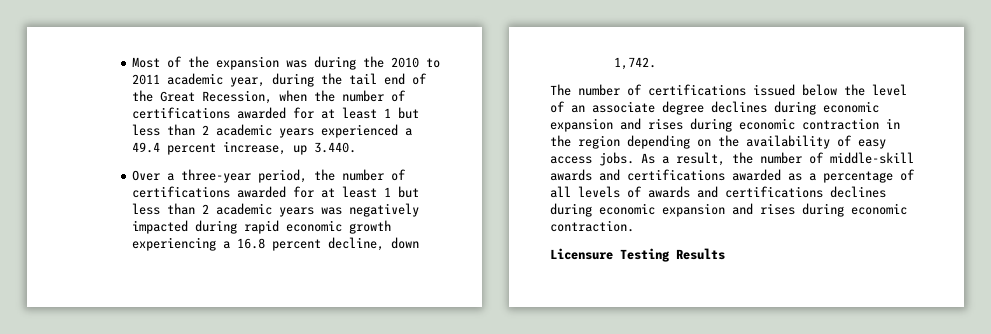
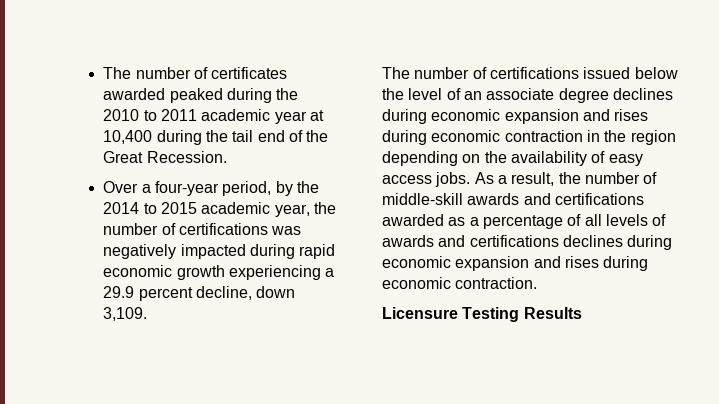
[132,56,308,70] Most of the expansion was -> [103,67,288,79] [103,88,223,103] The number of certificates awarded peaked
[230,77,266,87] year, -> [274,110,324,124] [103,130,153,144] year at 10,400
[202,90,407,104] [132,107,420,119] [132,124,413,138] [132,141,357,155] [132,169,407,183] [132,186,420,198] [132,203,315,217] Recession, when the number of certifications awarded for at least 1 but less than 2 academic years experienced a 49.4 percent increase, up 3.440. // Over a three-year period, the number of certifications awarded for at least 1 but less than 2 academic years -> [146,151,227,163] [103,181,319,196] [103,202,336,217] [103,223,268,235] Recession. // Over a four-year period, by the 2014 to 2015 academic year, the number of certifications
[237,238,266,249] 16.8 -> [103,286,135,298] 29.9
[614,57,657,70] 1,742. -> [103,307,148,321] 3,109.

